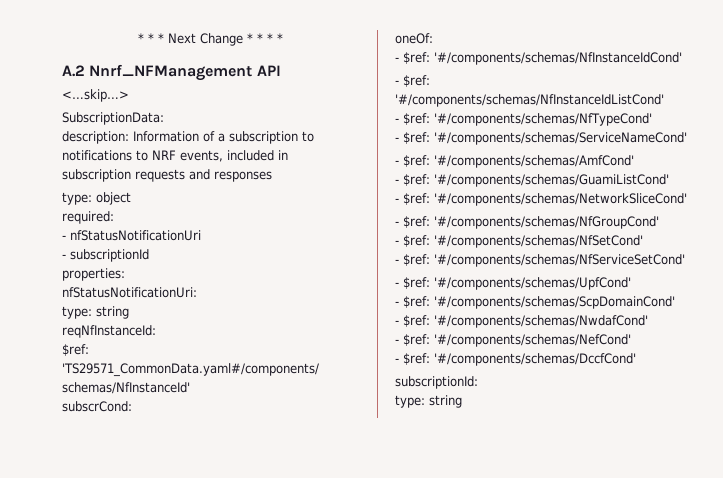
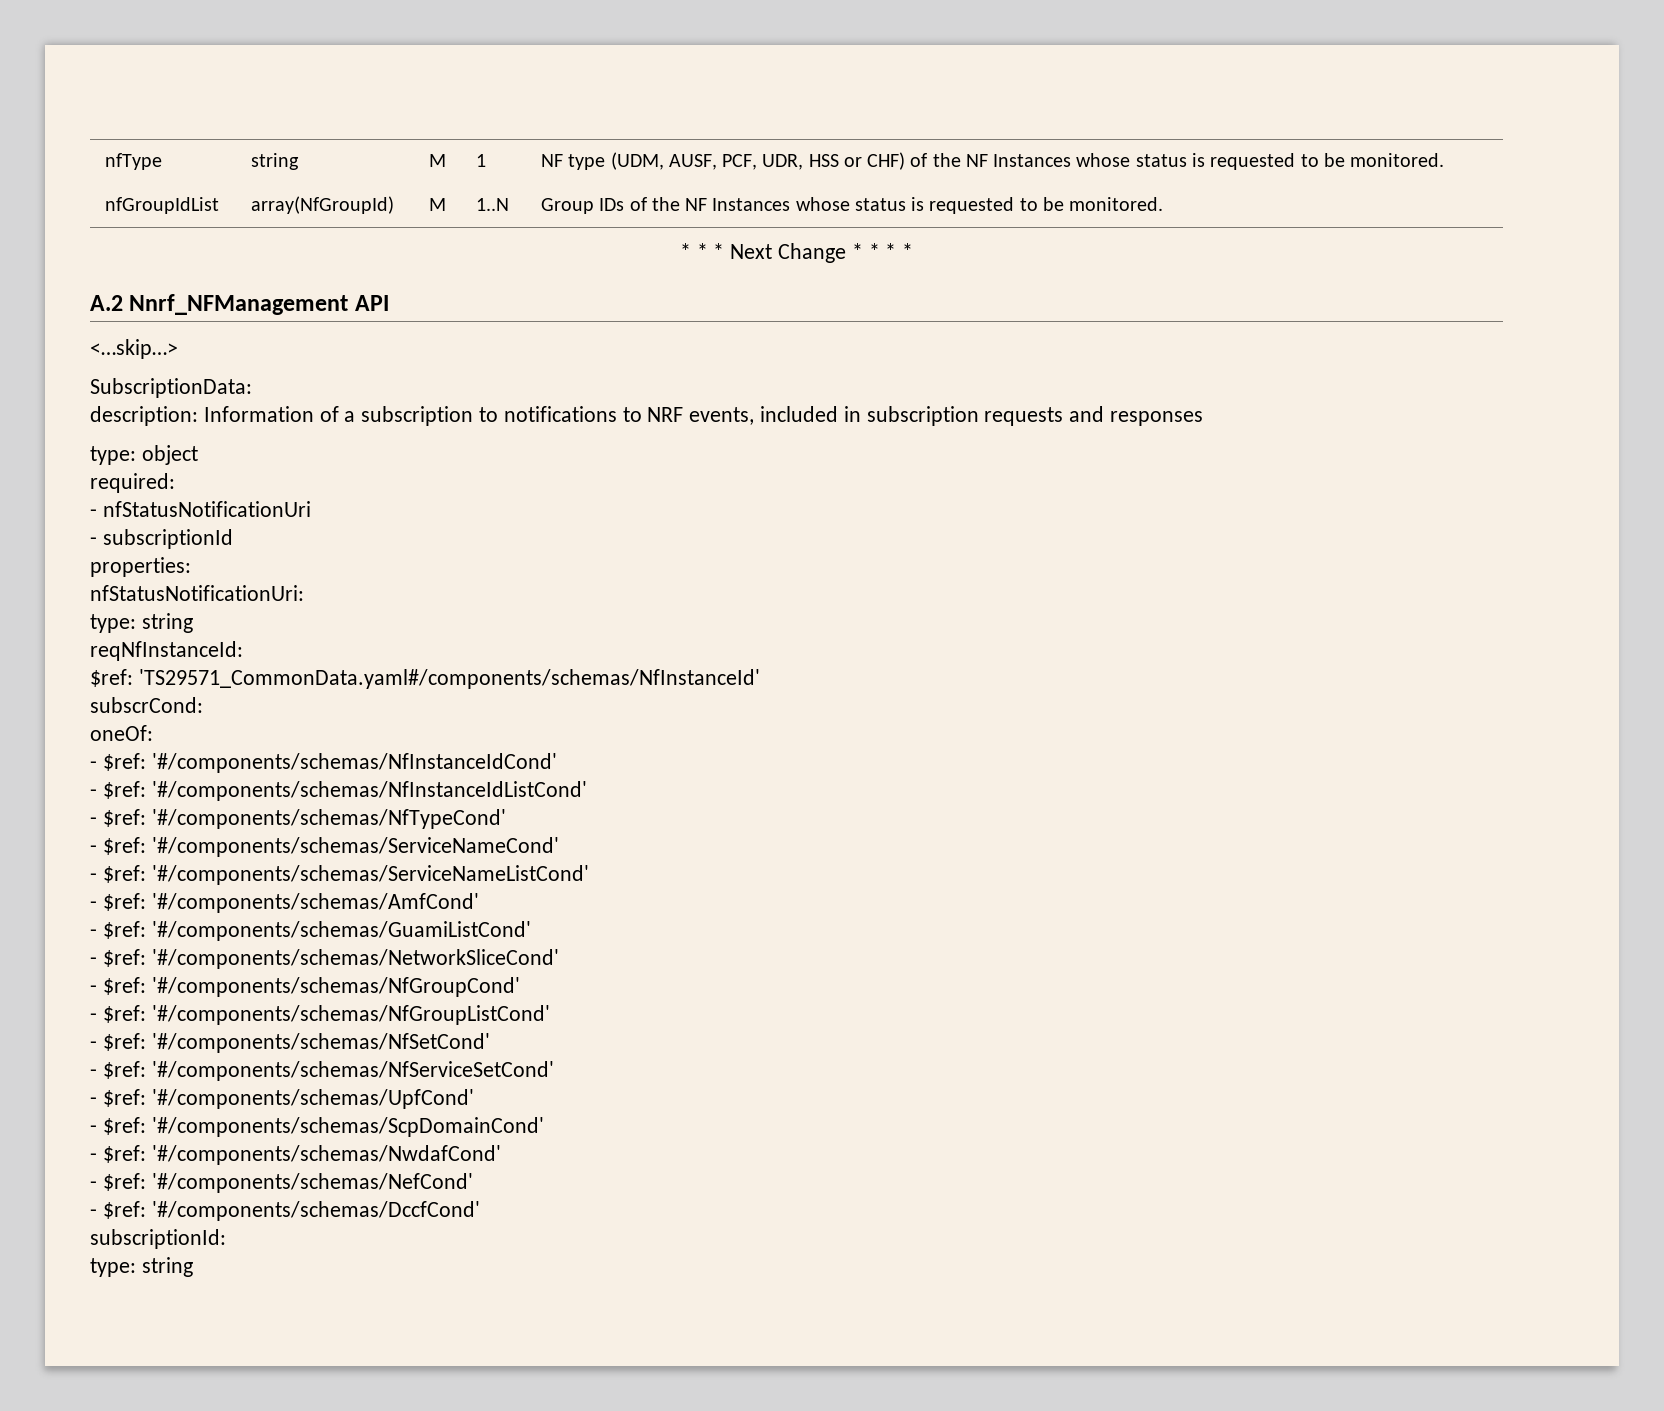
(137, 38) none -> [105,153,163,170] [251,153,300,170] [428,154,446,167] [476,154,487,167] [541,152,1445,170] [105,197,220,214] [251,196,395,214] [428,198,446,211] [476,198,510,211] [541,197,1164,214] nfType | string | M | 1 | NF type (UDM, AUSF, PCF, UDR, HSS or CHF) of the NF Instances whose status is requested to be monitored. // nfGroupIdList | array(NfGroupId) | M | 1..N | Group IDs of the NF Instances whose status is requested to be monitored. //
(687, 138) none -> [90,865,589,885] // - $ref: '#/components/schemas/ServiceNameListCond'
(659, 222) none -> [90,1005,550,1025] // - $ref: '#/components/schemas/NfGroupListCond'

